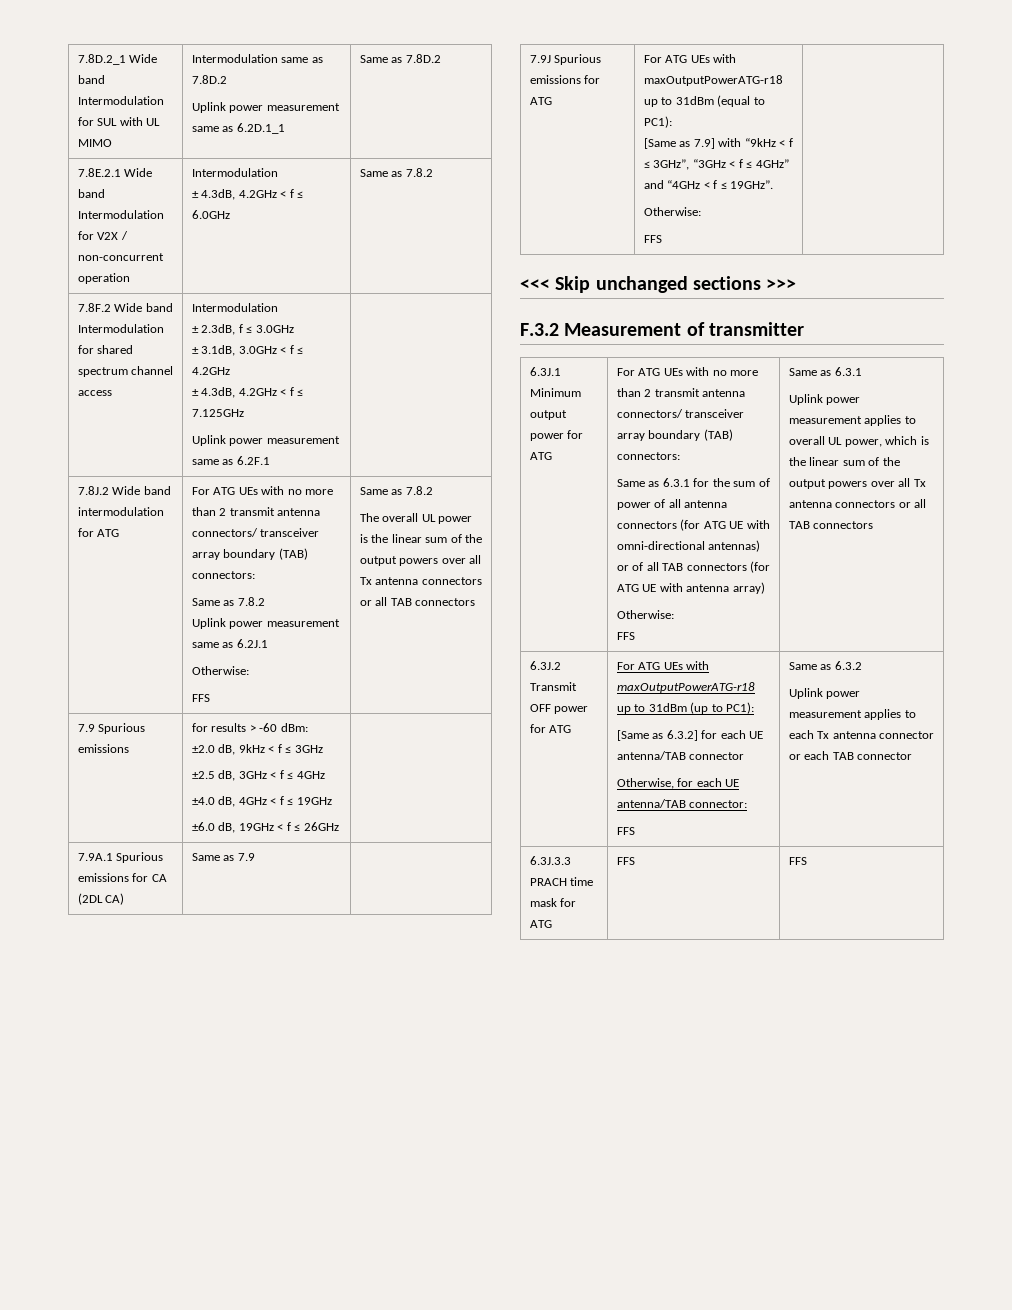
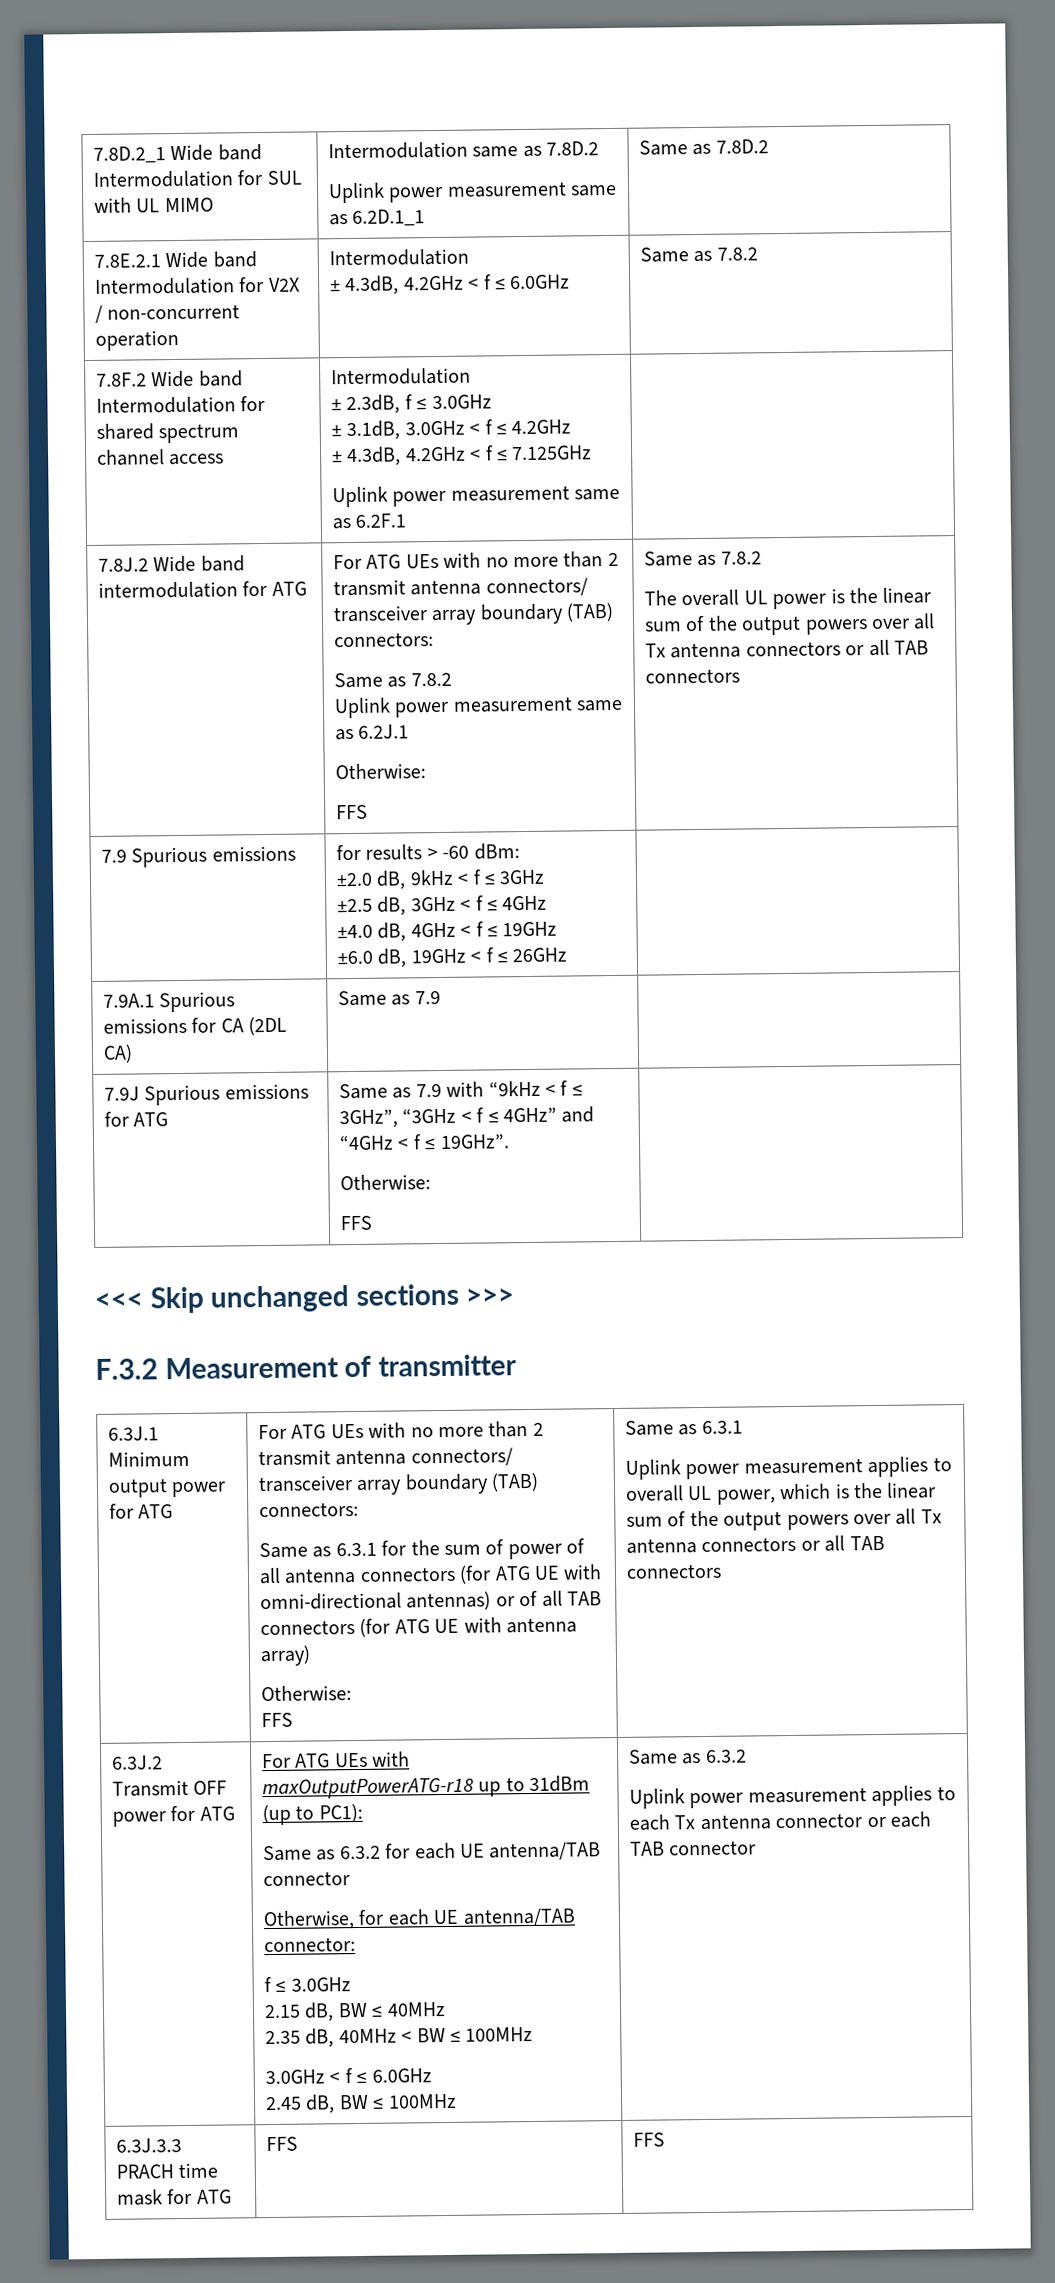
[643,54,737,63] [643,75,783,86] [643,95,765,107] [643,116,672,128] [643,138,715,149] For ATG UEs with maxOutputPowerATG-r18 up to 31dBm (equal to PC1): // [Same as 7.9] -> [338,1083,442,1100] Same as 7.9
[616,730,698,741] [Same as 6.3.2] -> [262,1845,381,1862] Same as 6.3.2
[616,827,635,835] FFS -> [263,1977,351,1993] [263,2002,446,2022] [264,2026,534,2048] [264,2068,432,2085] [264,2093,457,2114] f ≤ 3.0GHz // 2.15 dB, BW ≤ 40MHz // 2.35 dB, 40MHz < BW ≤ 100MHz // 3.0GHz < f ≤ 6.0GHz // 2.45 dB, BW ≤ 100MHz

